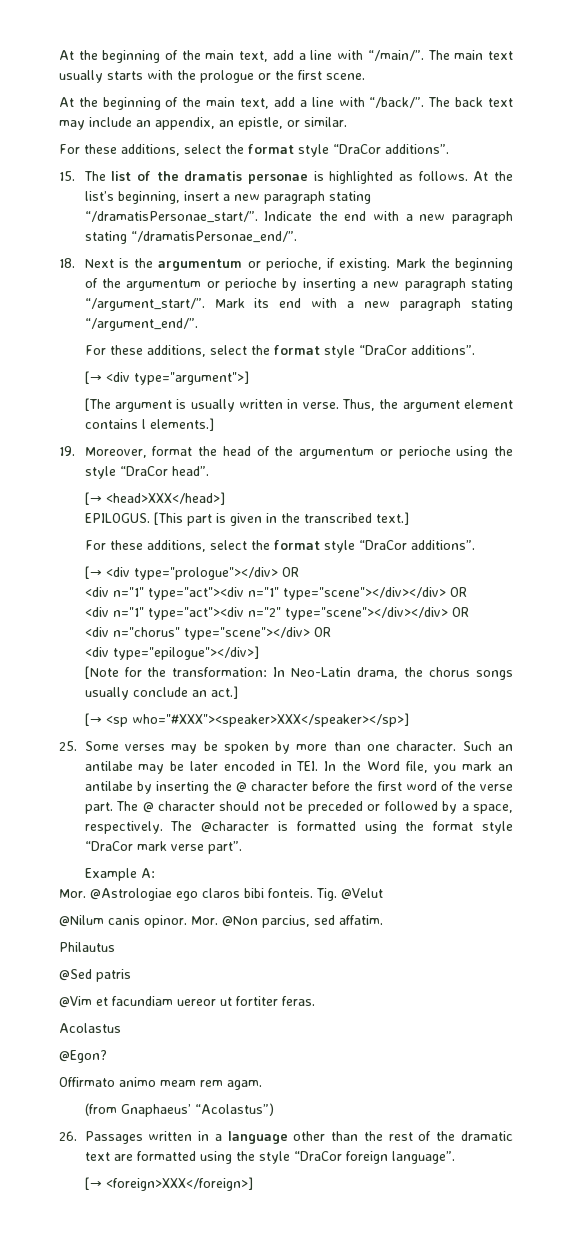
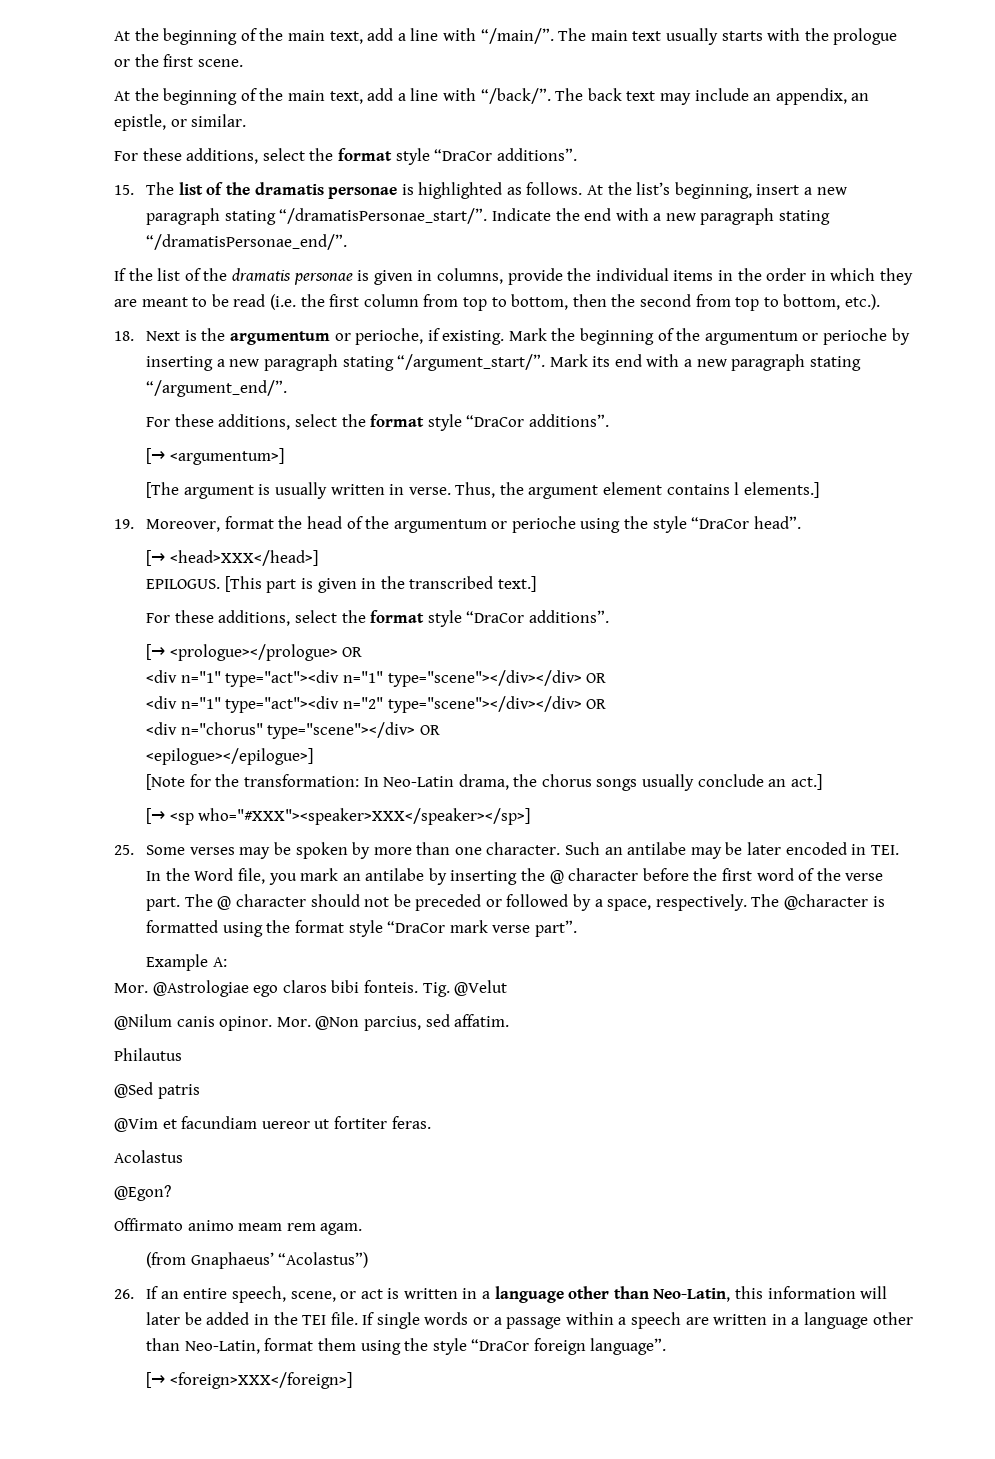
(297, 237) none -> [114,268,913,285] [114,294,880,311] // If the list of the dramatis personae is given in columns, provide the individual items in the order in which they are meant to be read (i.e. the first column from top to bottom, then the second from top to bottom, etc.).
[105,371,249,385] <div type="argument">] -> [169,448,284,465] <argumentum>]
[105,567,278,580] <div type="prologue"></div> -> [169,644,338,661] <prologue></prologue>
[84,646,259,660] <div type="epilogue"></div>] -> [146,748,314,765] <epilogue></epilogue>]
[84,1131,513,1144] [84,1151,196,1161] Passages written in a language other than the rest of the dramatic text are formatted -> [146,1286,888,1303] [146,1312,913,1329] [146,1338,356,1354] If an entire speech, scene, or act is written in a language other than Neo-Latin, this information will later be added in the TEI file. If single words or a passage within a speech are written in a language other than Neo-Latin, format them

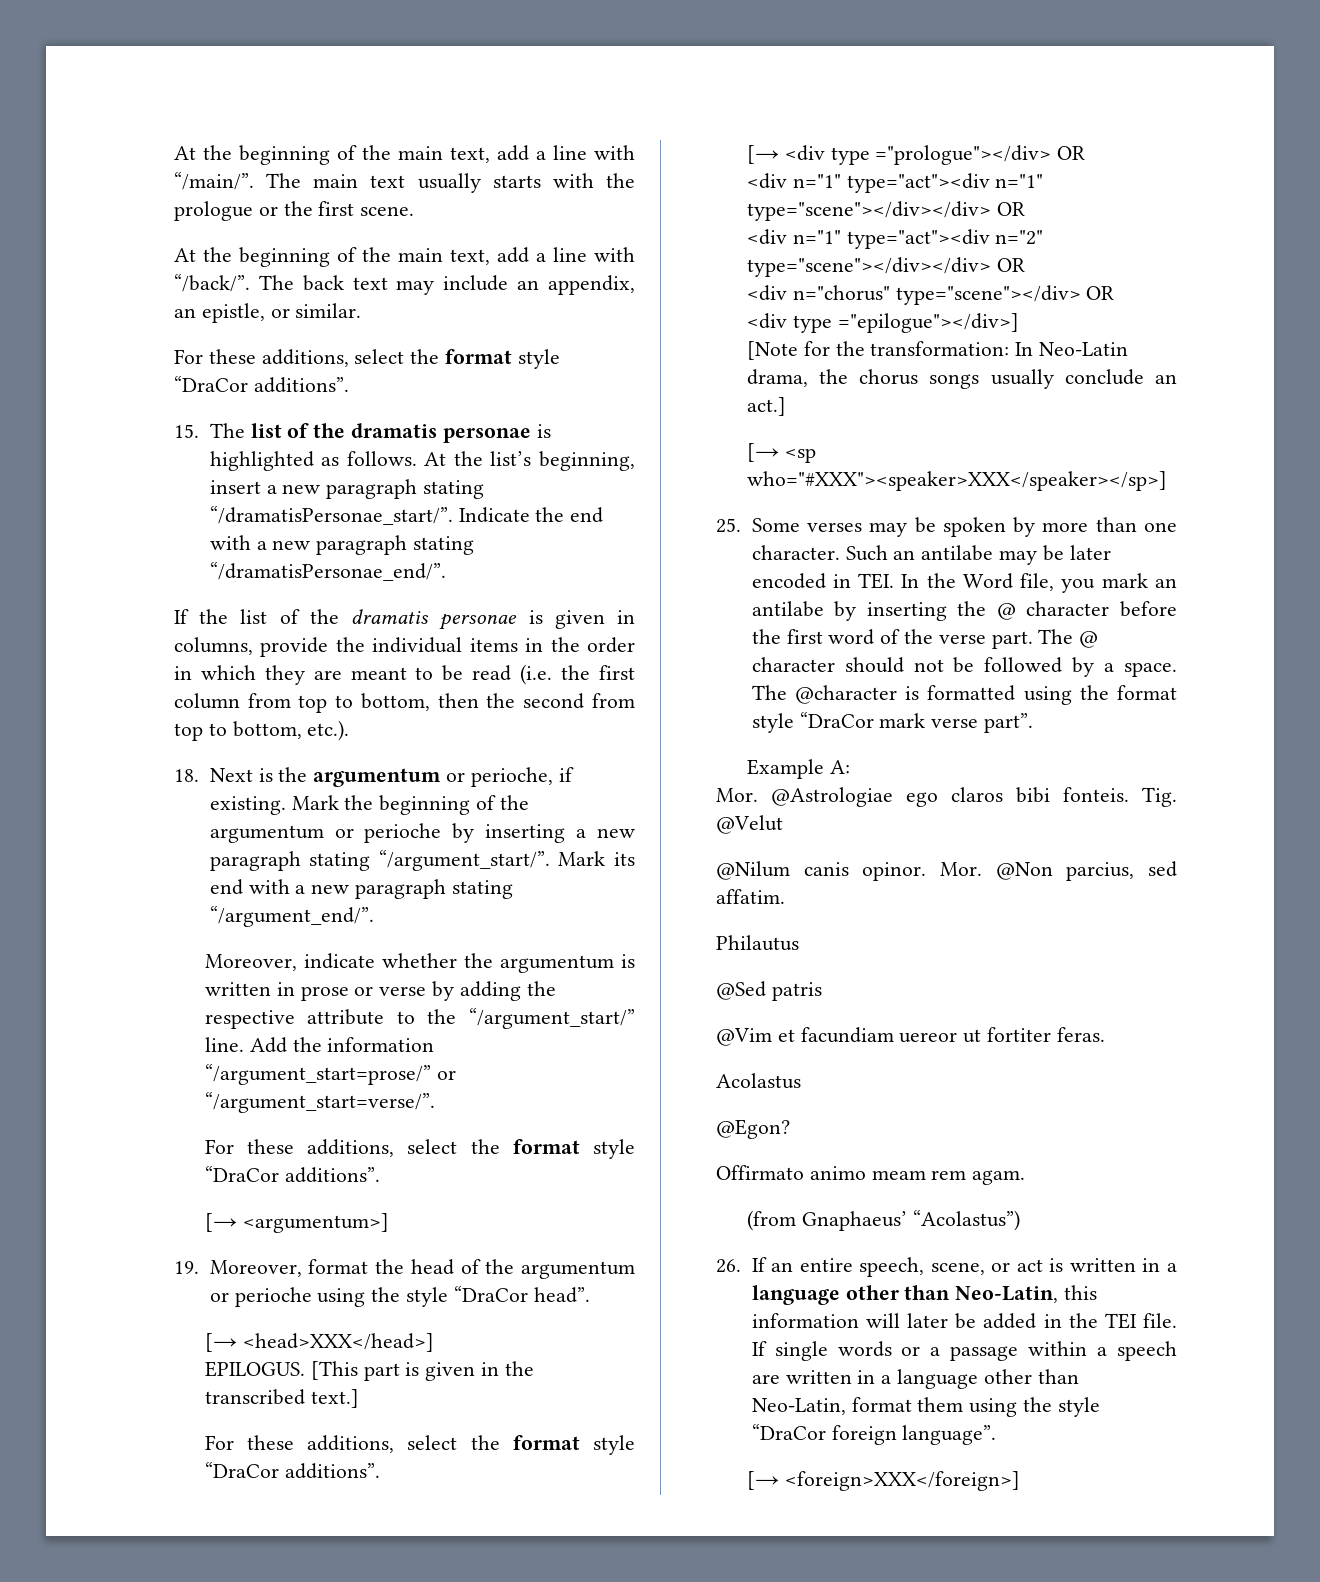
(288, 388) none -> [204,953,635,973] [204,981,556,1001] [204,1008,635,1029] [204,1037,435,1053] [204,1064,456,1085] [204,1092,435,1113] // Moreover, indicate whether the argumentum is written in prose or verse by adding the respective attribute to the “/argument_start/” line. Add the information “/argument_start=prose/” or “/argument_start=verse/”.
[146,482,819,499] // [The argument is usually written in verse. Thus, the argument element contains l elements.] -> (389, 1223) none
[169,644,338,661] <prologue></prologue> -> [784,145,1052,165] <div type ="prologue"></div>
[146,748,314,765] <epilogue></epilogue>] -> [746,313,1019,333] <div type ="epilogue"></div>]
[415,894,502,911] preceded or -> (975, 665) none
[607,894,747,911] space, respectively. -> [1124,662,1177,677] space.

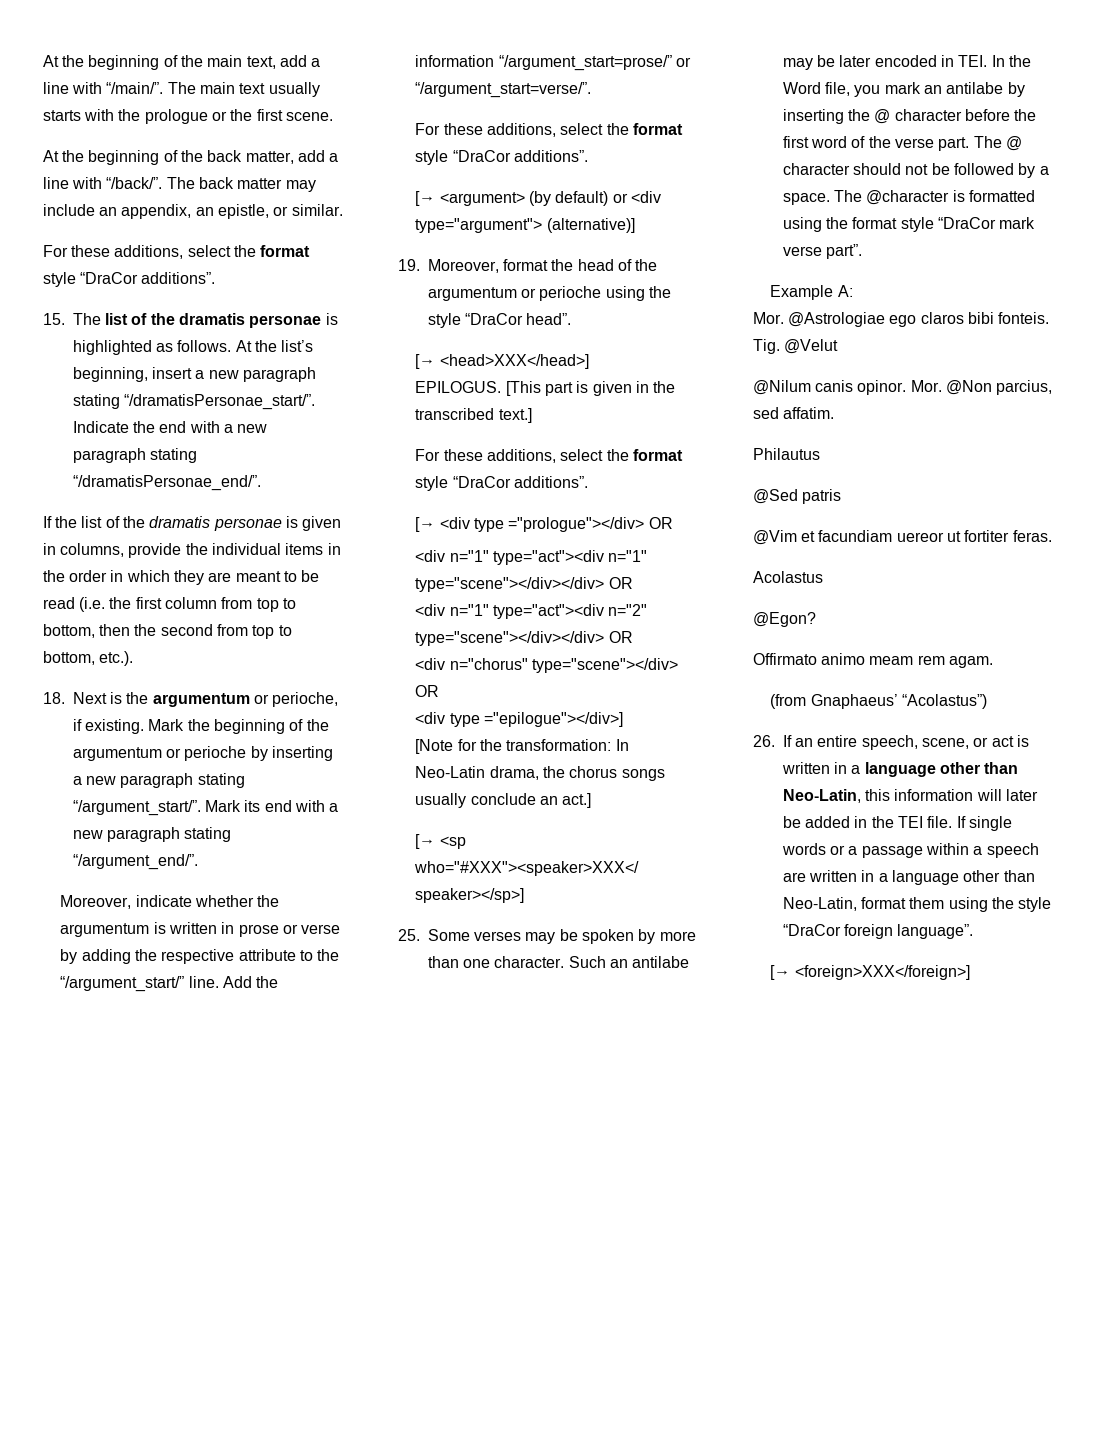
[397,248,490,265] main text, -> [207,150,294,164] back matter,
[352,277,388,290] text -> [237,178,283,189] matter
[242,1213,389,1233] <argumentum>] -> [439,191,661,206] [415,218,635,233] <argument> (by default) or <div type="argument"> (alternative)]

